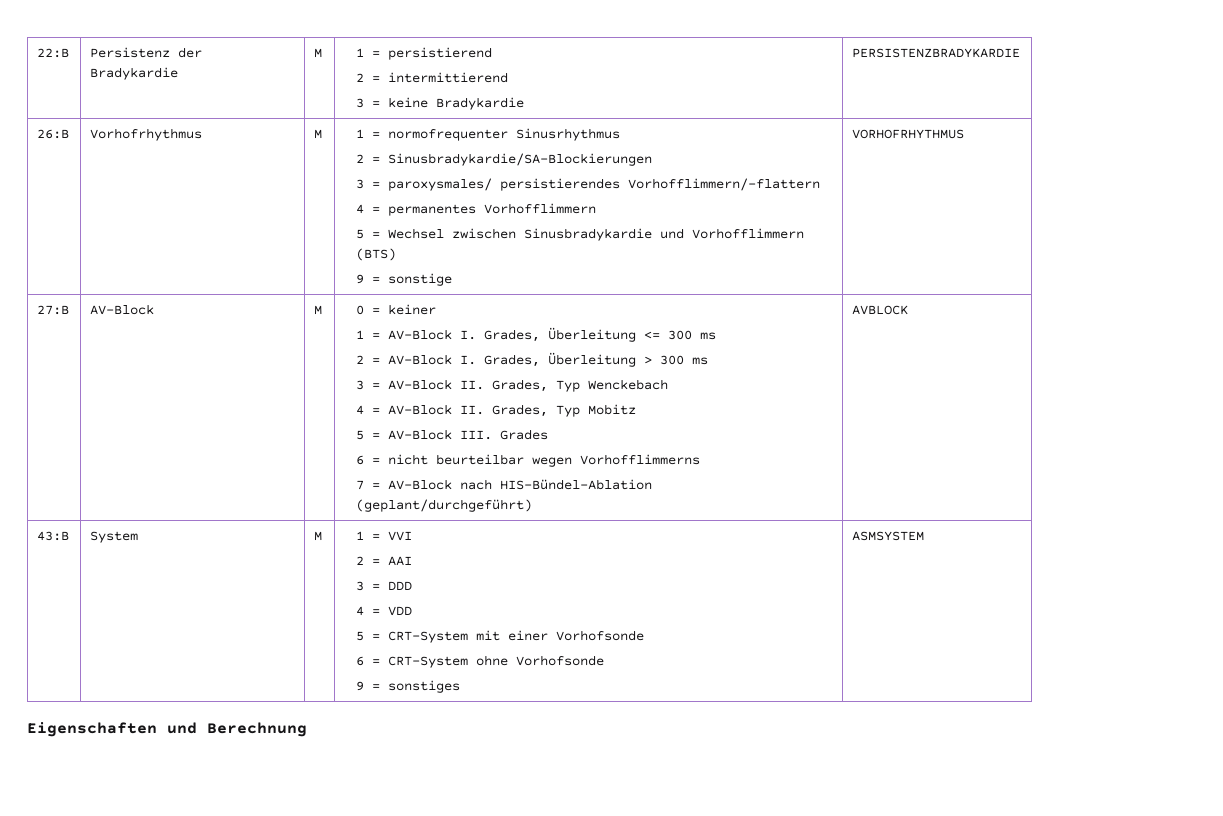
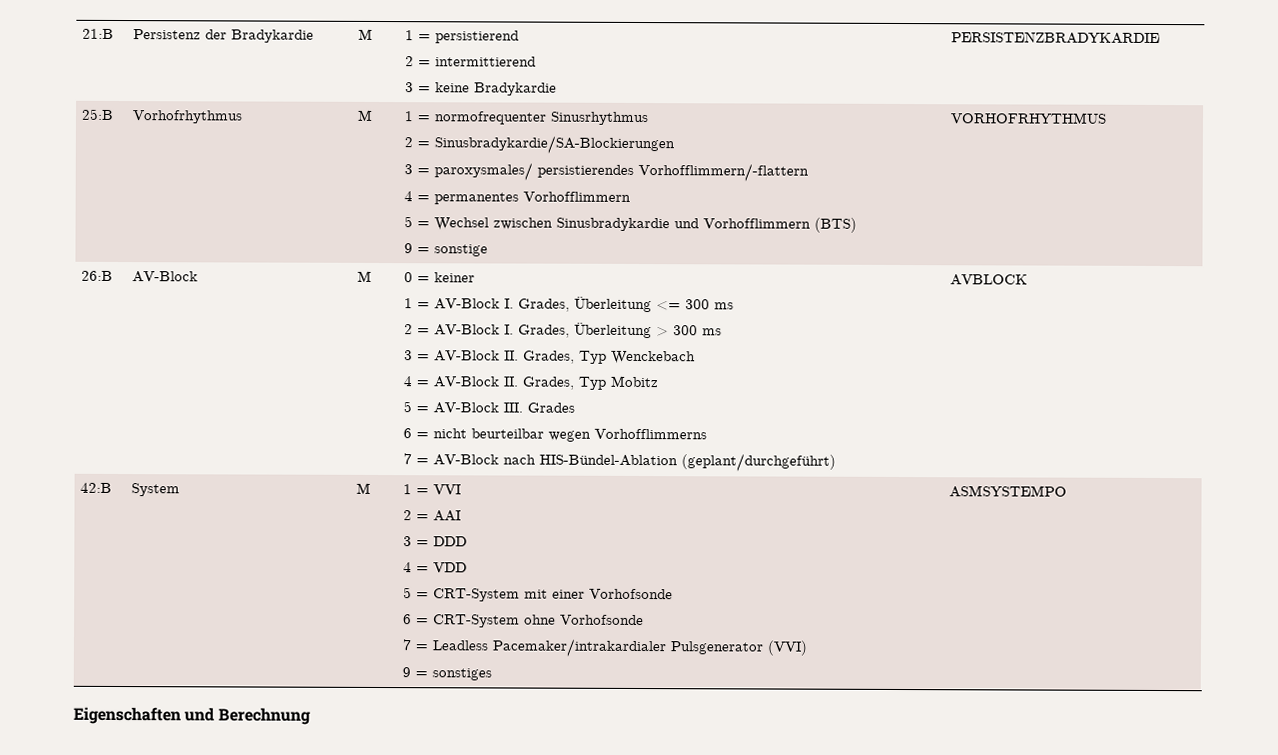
[37,48,70,58] 22:B -> [82,28,115,39] 21:B
[37,129,70,139] 26:B -> [81,108,115,120] 25:B
[37,305,70,315] 27:B -> [81,270,114,281] 26:B
[37,531,70,541] 43:B -> [80,482,113,493] 42:B
(604, 660) none -> [402,638,808,658] // 7 = Leadless Pacemaker/intrakardialer Pulsgenerator (VVI)
[852,531,925,541] ASMSYSTEM -> [949,485,1068,498] ASMSYSTEMPO

